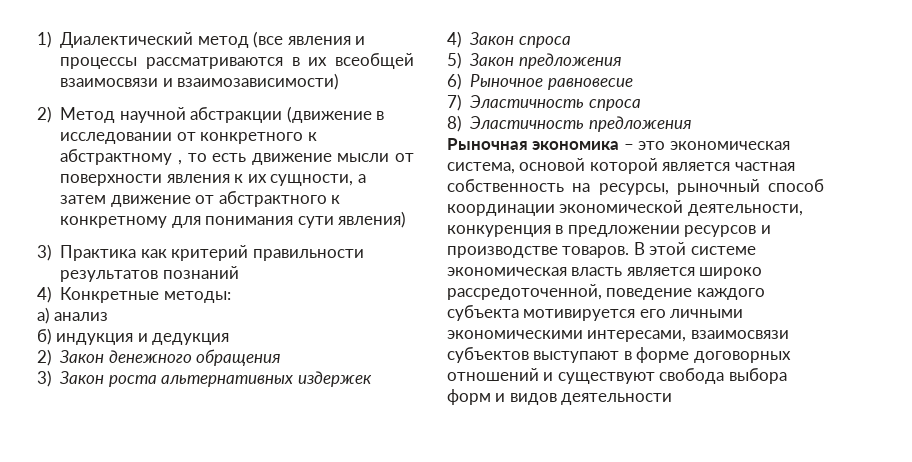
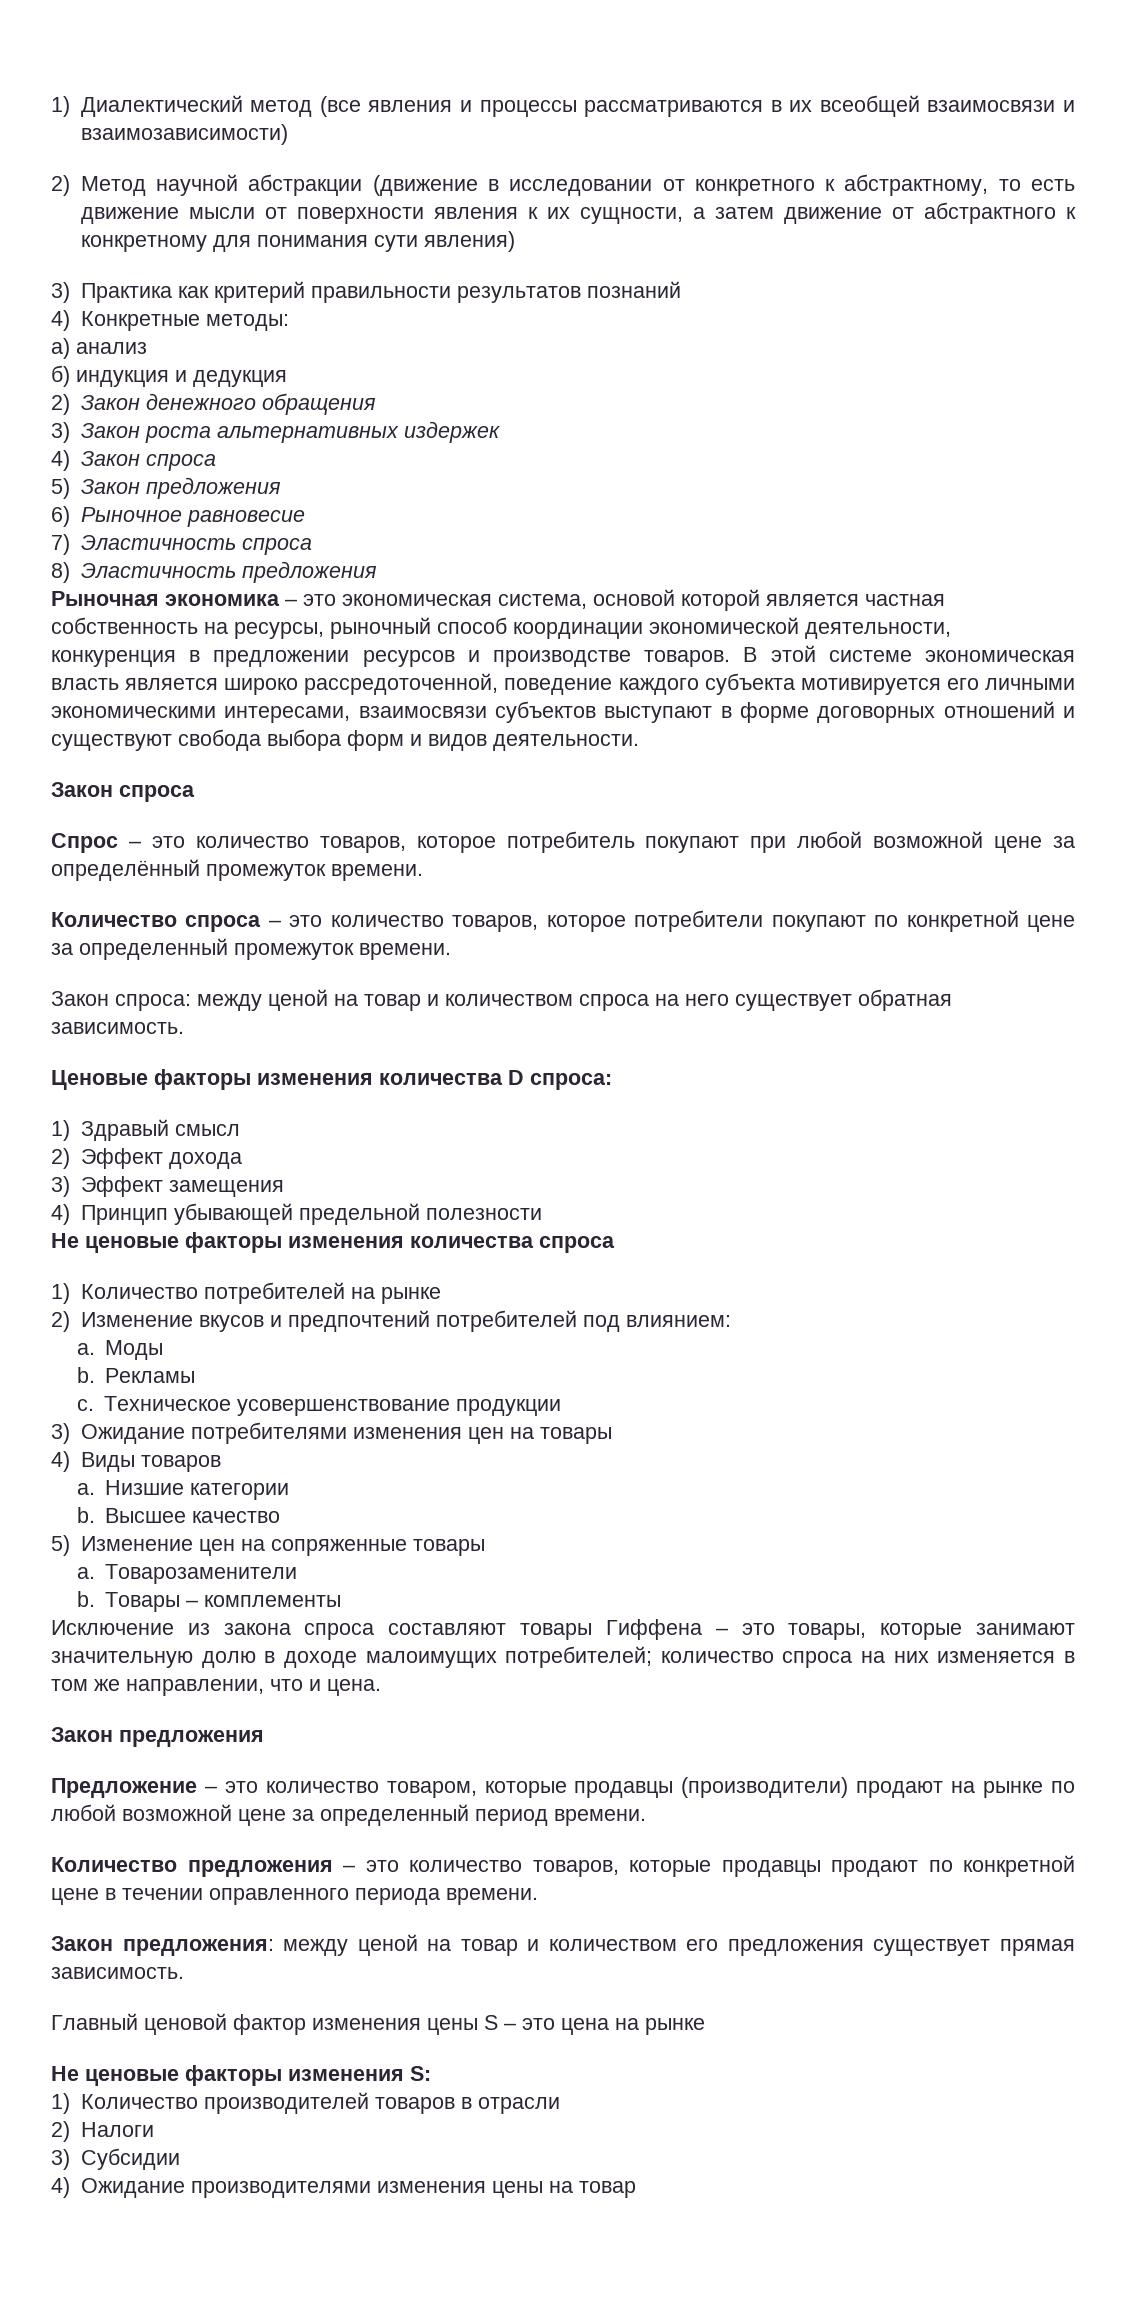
[60,149,182,165] абстрактному , -> [844,174,989,196] абстрактному,
[561,393,673,405] деятельности -> [493,734,639,751] [51,782,195,802] [51,831,1075,853] [51,859,423,881] [51,910,1076,932] [51,938,451,960] [51,989,952,1011] [51,1022,184,1034] [51,1069,612,1090] [51,1119,240,1141] [51,1148,242,1169] [51,1176,284,1197] [51,1203,542,1225] [51,1232,615,1253] [51,1282,441,1304] [51,1310,731,1332] [76,1340,164,1360] [76,1367,196,1383] [76,1396,562,1416] [51,1422,612,1444] [51,1451,221,1472] [76,1480,290,1500] [76,1507,281,1523] [51,1535,485,1556] [76,1564,298,1584] [76,1591,342,1612] [51,1619,1076,1640] [51,1646,1075,1668] [51,1679,381,1696] [51,1727,264,1747] [51,1777,1075,1798] [51,1804,646,1826] [51,1855,1075,1877] [51,1888,538,1905] [51,1934,1075,1956] [51,1967,184,1979] [51,2013,705,2035] [51,2065,431,2086] [51,2092,560,2114] [51,2121,154,2142] [51,2148,180,2170] [51,2177,636,2198] деятельности. // Закон спроса // Спрос – это количество товаров, которое потребитель покупают при любой возможной цене за определённый промежуток времени. // Количество спроса – это количество товаров, которое потребители покупают по конкретной цене за определенный промежуток времени. // Закон спроса: между ценой на товар и количеством спроса на него существует обратная зависимость. // Ценовые факторы изменения количества D спроса: // 1) Здравый смысл // 2) Эффект дохода // 3) Эффект замещения // 4) Принцип убывающей предельной полезности // Не ценовые факторы изменения количества спроса // 1) Количество потребителей на рынке // 2) Изменение вкусов и предпочтений потребителей под влиянием: // a. Моды // b. Рекламы // c. Техническое усовершенствование продукции // 3) Ожидание потребителями изменения цен на товары // 4) Виды товаров // a. Низшие категории // b. Высшее качество // 5) Изменение цен на сопряженные товары // a. Товарозаменители // b. Товары – комплементы // Исключение из закона спроса составляют товары Гиффена – это товары, которые занимают значительную долю в доходе малоимущих потребителей; количество спроса на них изменяется в том же направлении, что и цена. // Закон предложения // Предложение – это количество товаром, которые продавцы (производители) продают на рынке по любой возможной цене за определенный период времени. // Количество предложения – это количество товаров, которые продавцы продают по конкретной цене в течении оправленного периода времени. // Закон предложения: между ценой на товар и количеством его предложения существует прямая зависимость. // Главный ценовой фактор изменения цены S – это цена на рынке // Не ценовые факторы изменения S: // 1) Количество производителей товаров в отрасли // 2) Налоги // 3) Субсидии // 4) Ожидание производителями изменения цены на товар

